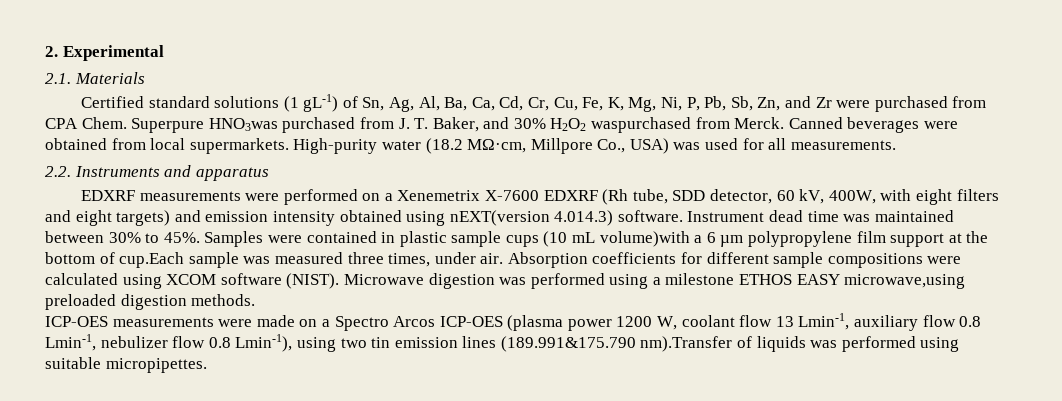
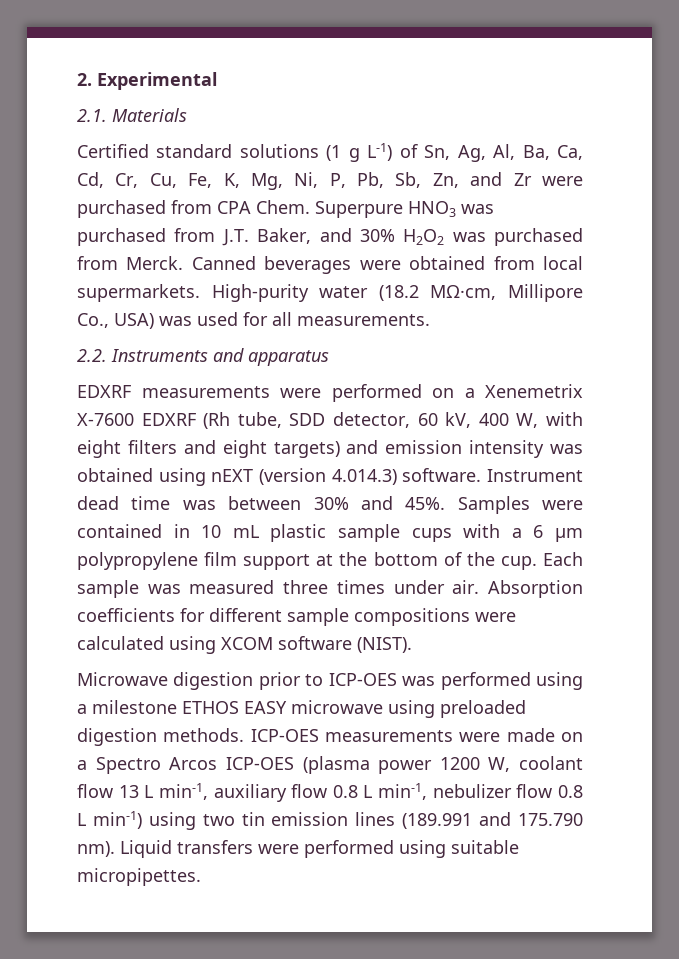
[303,94,339,112] gL-1) -> [348,143,393,162] g L-1)
[208,117,429,133] HNO3was purchased from J. T. -> [408,201,494,217] [77,228,249,246] HNO3 was purchased from J.T.
[591,117,692,133] waspurchased -> [452,228,583,246] was purchased
[530,138,593,154] Millpore -> [508,284,583,302] Millipore
[828,190,876,204] 400W, -> [478,413,539,428] 400 W,
(335, 218) none -> [550,444,583,454] was
[449,210,550,226] nEXT(version -> [211,468,326,485] nEXT (version
[874,210,954,222] maintained -> (216, 505) none
[145,233,160,243] to -> [360,496,393,510] and
(396, 237) none -> [201,525,259,538] 10 mL
[543,231,690,247] (10 mL volume)with -> [463,524,501,538] with
[119,252,185,268] cup.Each -> [466,552,583,570] the cup. Each
[388,253,431,267] times, -> [336,580,385,594] times
(340, 281) none -> (412, 645) //
(495, 281) none -> [258,672,397,690] prior to ICP-OES
[844,274,966,289] microwave,using -> [291,700,435,718] microwave using
(256, 300) // -> (245, 735) none
[798,313,850,330] Lmin-1, -> [144,783,208,800] L min-1,
[45,334,96,351] Lmin-1, -> [363,783,428,800] L min-1,
[235,334,293,352] Lmin-1), -> [77,811,142,829] L min-1)
[500,336,838,352] (189.991&175.790 nm).Transfer of liquids was -> [402,812,584,829] [77,840,299,858] (189.991 and 175.790 nm). Liquid transfers were

